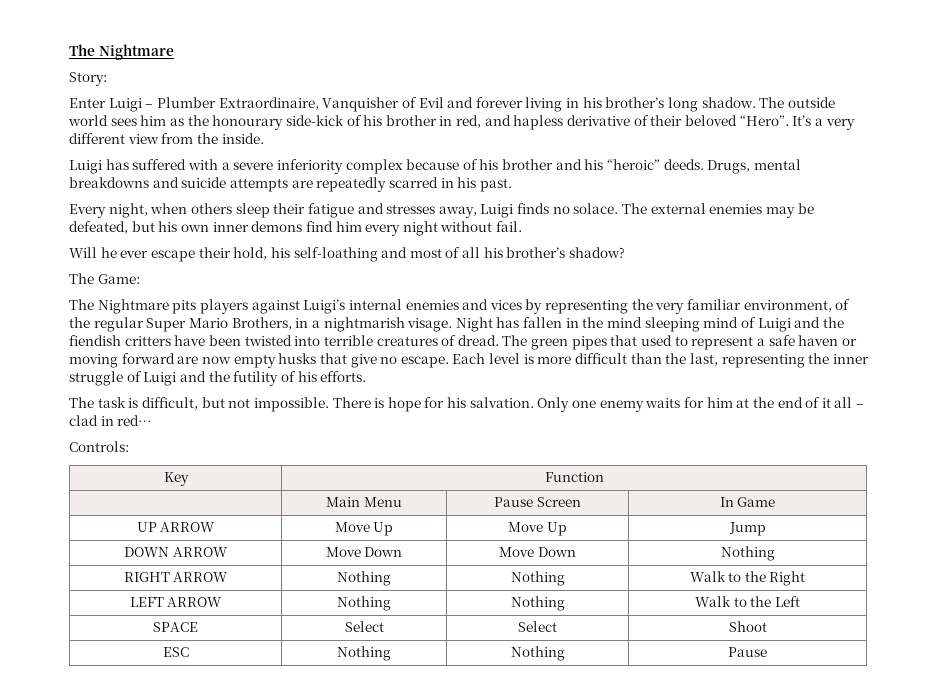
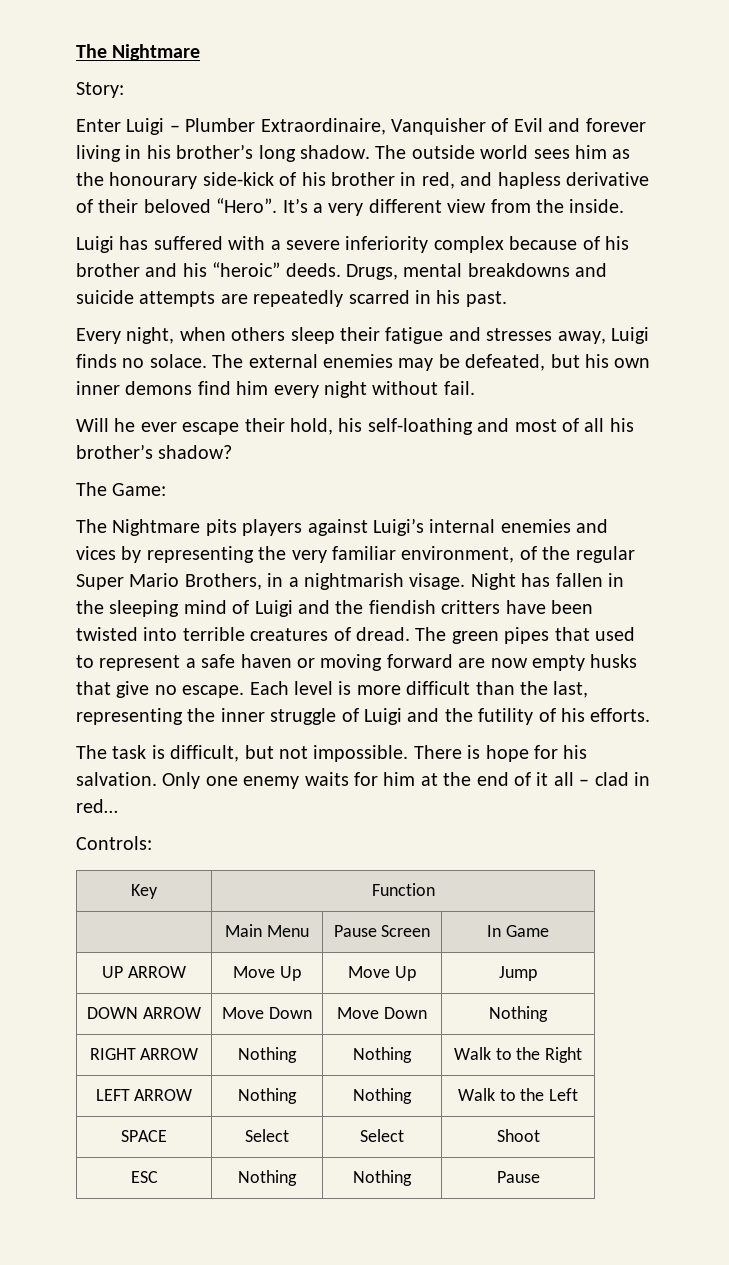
[607,317,643,328] mind -> (104, 607) none

